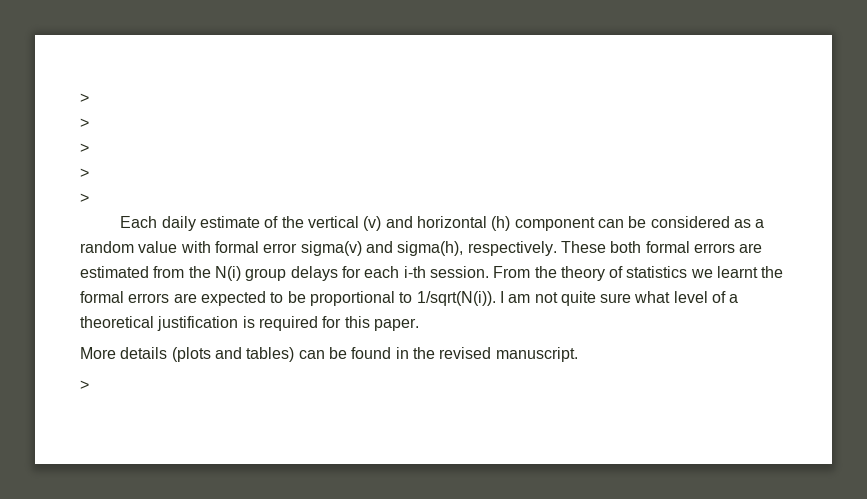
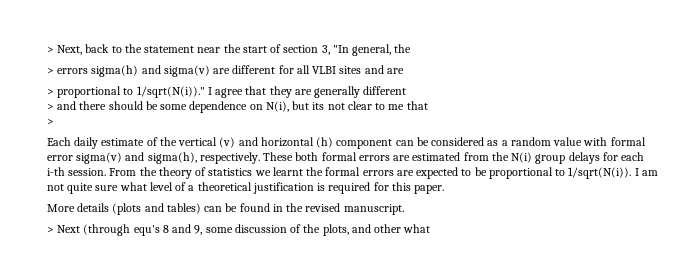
[80,93,89,103] [80,118,89,128] [80,143,89,153] [80,168,89,178] > // > // > // > -> [47,44,412,56] [47,65,404,77] [47,86,407,98] [47,101,428,113] > Next, back to the statement near the start of section 3, "In general, the // > errors sigma(h) and sigma(v) are different for all VLBI sites and are // > proportional to 1/sqrt(N(i))." I agree that they are generally different // > and there should be some dependence on N(i), but its not clear to me that
(89, 385) none -> [57,224,431,236] Next (through equ's 8 and 9, some discussion of the plots, and other what

